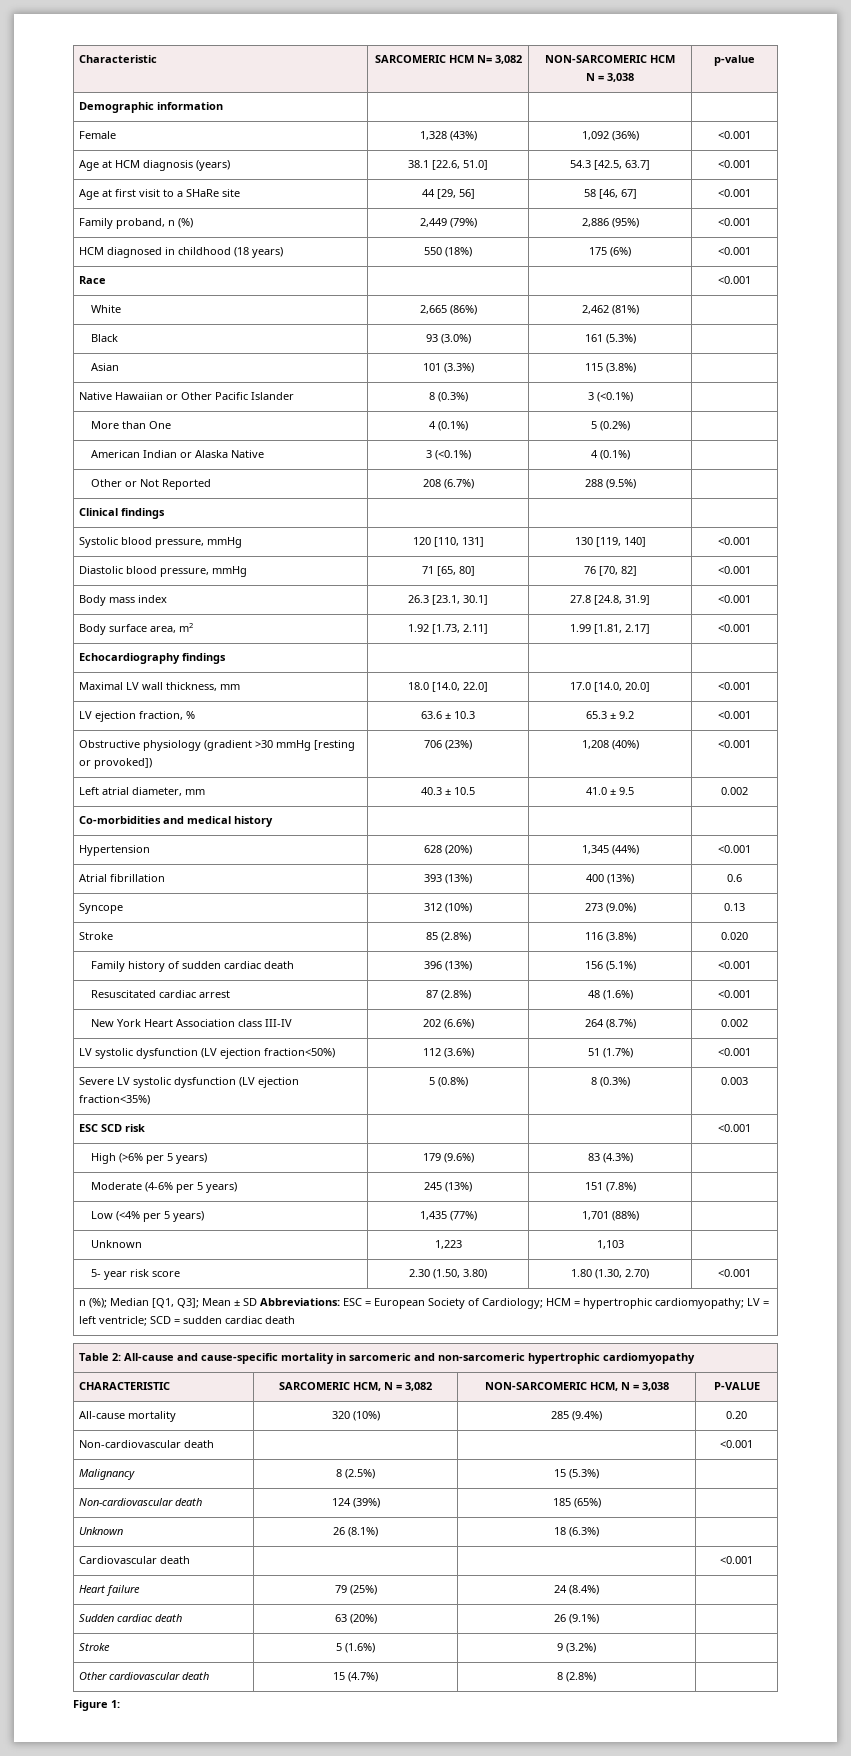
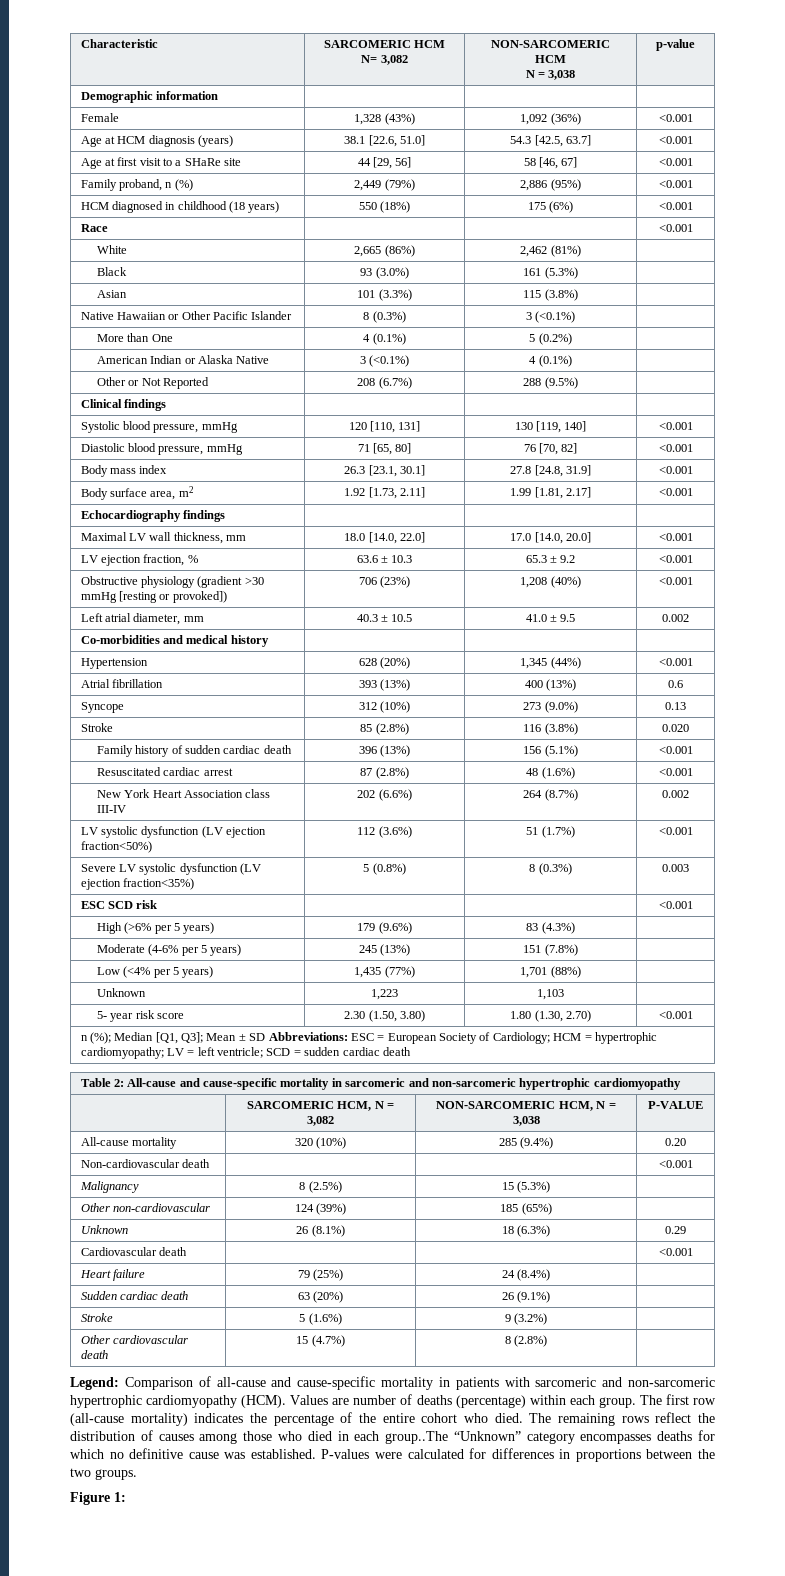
[79,1382,171,1390] CHARACTERISTIC -> (681, 1084) none
[79,1498,203,1506] Non-cardiovascular death -> [80,1203,210,1212] Other non-cardiovascular
(599, 1532) none -> [665,1226,686,1234] 0.29
(596, 1677) none -> [70,1376,715,1390] [70,1394,716,1408] [70,1412,715,1426] [70,1430,715,1444] [70,1448,715,1462] [70,1468,137,1480] // Legend: Comparison of all‐cause and cause‐specific mortality in patients with sarcomeric and non‐sarcomeric hypertrophic cardiomyopathy (HCM). Values are number of deaths (percentage) within each group. The first row (all‐cause mortality) indicates the percentage of the entire cohort who died. The remaining rows reflect the distribution of causes among those who died in each group..The “Unknown” category encompasses deaths for which no definitive cause was established. P-values were calculated for differences in proportions between the two groups.

